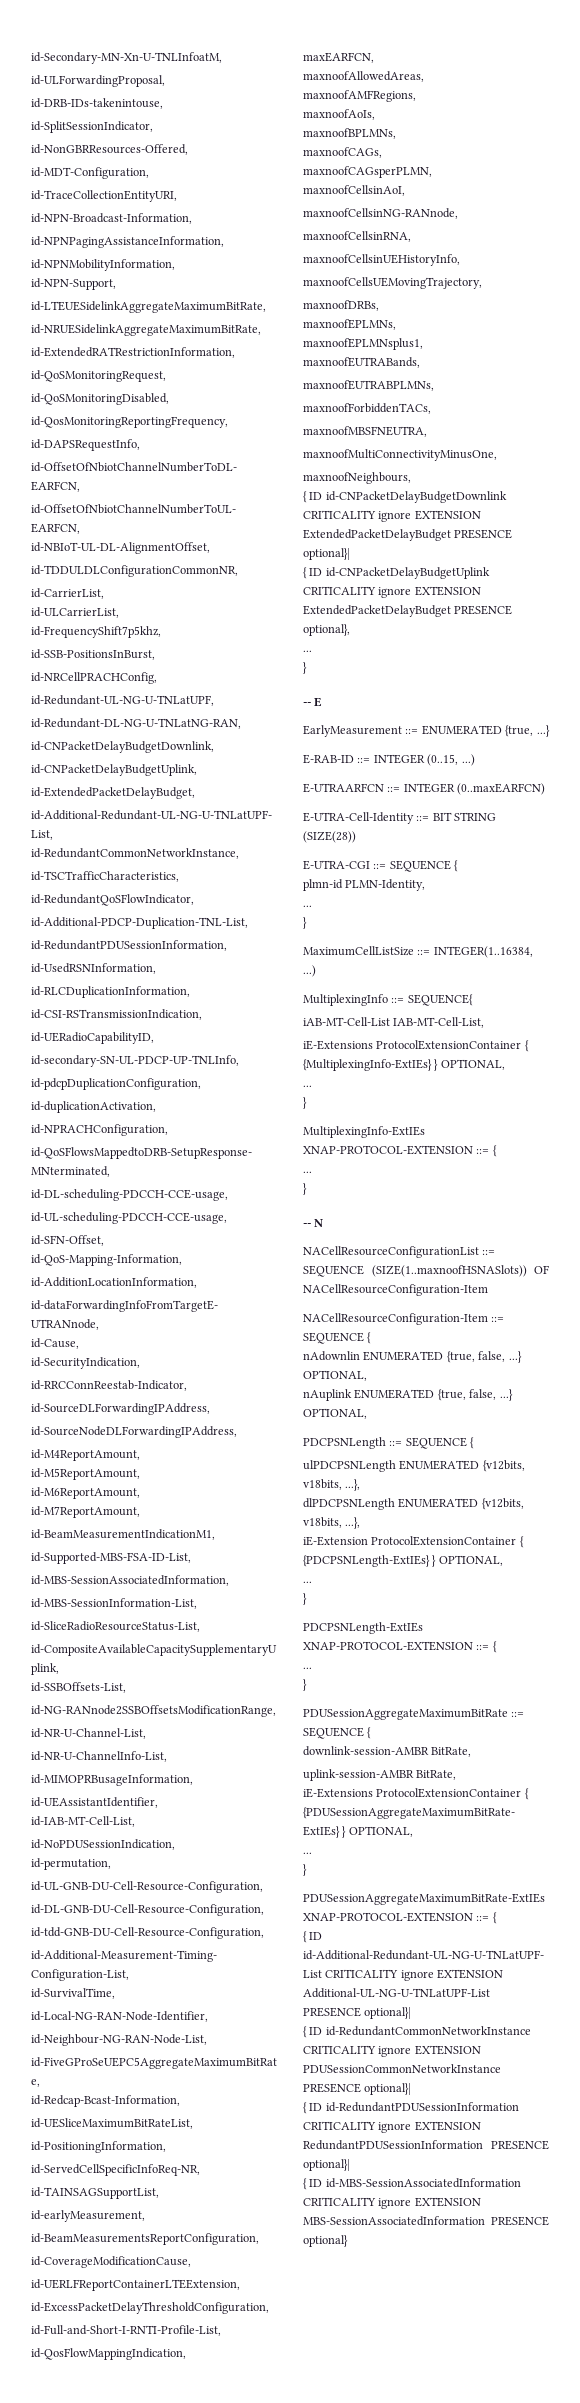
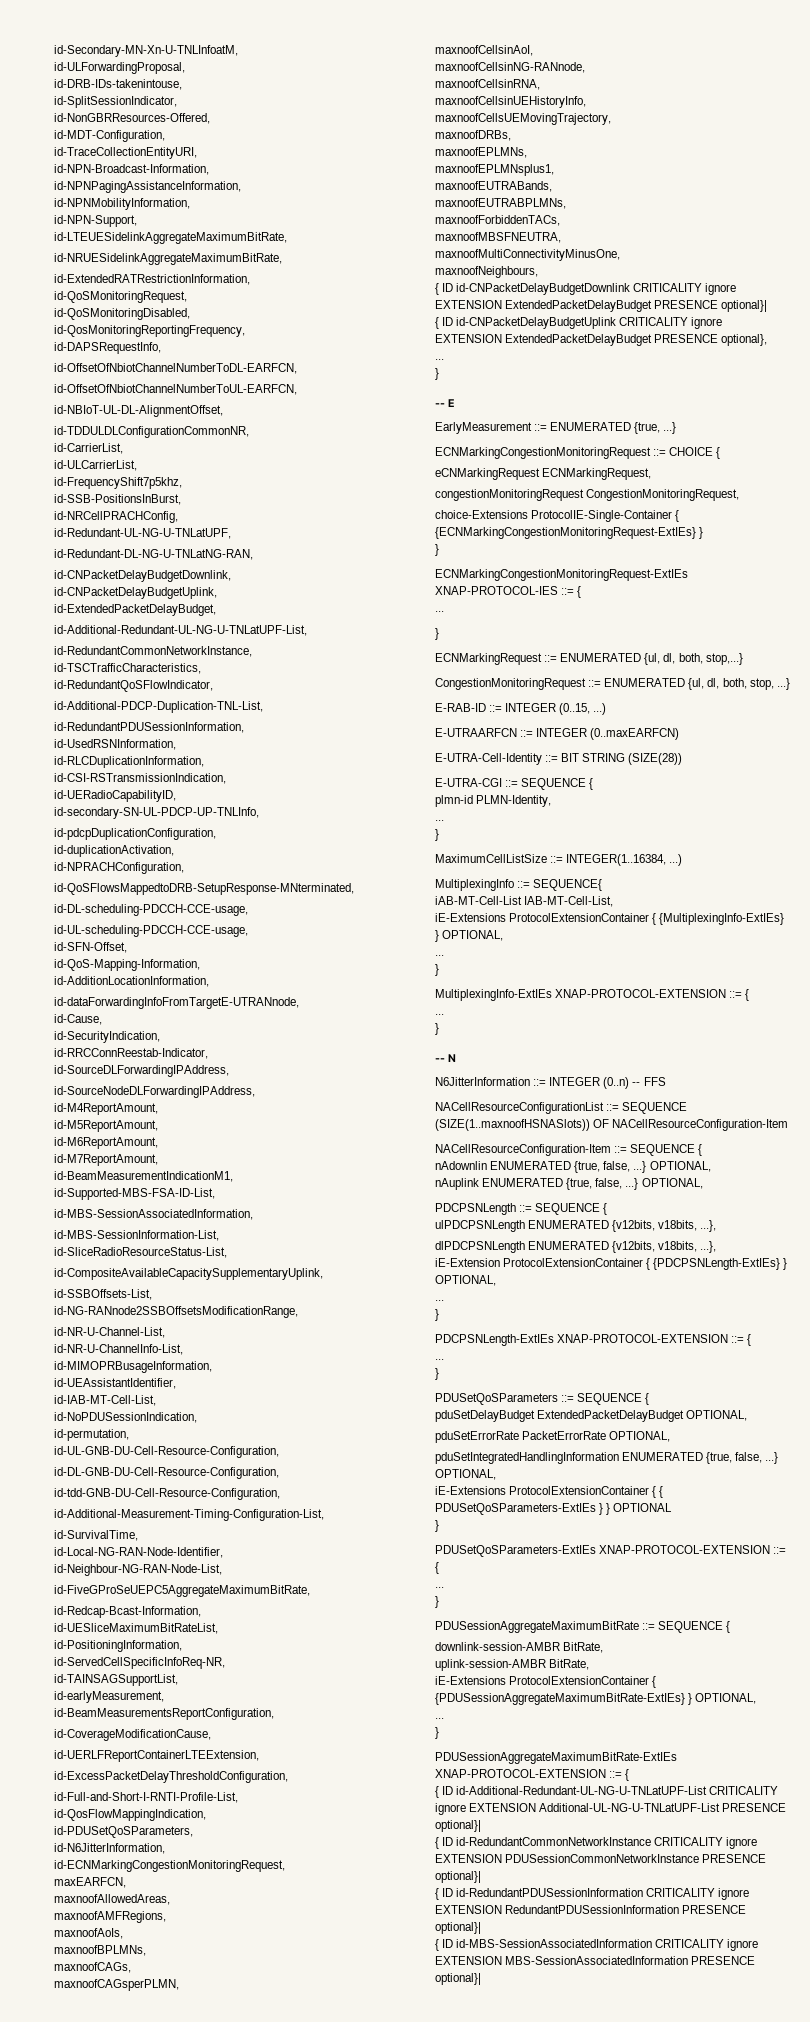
(186, 2354) none -> [54,1826,193,1838] [54,1843,165,1854] [54,1860,285,1872] // id-PDUSetQoSParameters, // id-N6JitterInformation, // id-ECNMarkingCongestionMonitoringRequest,
(550, 731) none -> [435,447,721,459] [435,468,652,480] [435,489,740,501] [435,510,680,522] [435,527,704,539] [435,544,439,556] [435,569,688,581] [435,586,582,598] [435,611,444,612] [435,628,439,640] [435,653,743,665] [435,678,790,690] // ECNMarkingCongestionMonitoringRequest ::= CHOICE { // eCNMarkingRequest ECNMarkingRequest, // congestionMonitoringRequest CongestionMonitoringRequest, // choice-Extensions ProtocolIE-Single-Container { {ECNMarkingCongestionMonitoringRequest-ExtIEs} } // } // ECNMarkingCongestionMonitoringRequest-ExtIEs XNAP-PROTOCOL-IES ::= { // ... // } // ECNMarkingRequest ::= ENUMERATED {ul, dl, both, stop,...} // CongestionMonitoringRequest ::= ENUMERATED {ul, dl, both, stop, ...}
(324, 1223) none -> [435,1077,666,1089] // N6JitterInformation ::= INTEGER (0..n) -- FFS
(307, 1685) none -> [435,1393,650,1405] [435,1410,748,1422] [435,1431,671,1443] [435,1452,779,1464] [435,1469,496,1480] [435,1486,664,1498] [435,1503,673,1515] [435,1520,439,1532] [435,1545,787,1557] [435,1562,439,1574] [435,1587,444,1588] [435,1596,439,1608] // PDUSetQoSParameters ::= SEQUENCE { // pduSetDelayBudget ExtendedPacketDelayBudget OPTIONAL, // pduSetErrorRate PacketErrorRate OPTIONAL, // pduSetIntegratedHandlingInformation ENUMERATED {true, false, ...} OPTIONAL, // iE-Extensions ProtocolExtensionContainer { { PDUSetQoSParameters-ExtIEs } } OPTIONAL // } // PDUSetQoSParameters-ExtIEs XNAP-PROTOCOL-EXTENSION ::= { // ... // }
[303,2235,348,2247] optional} -> [435,1973,481,1985] optional}|

